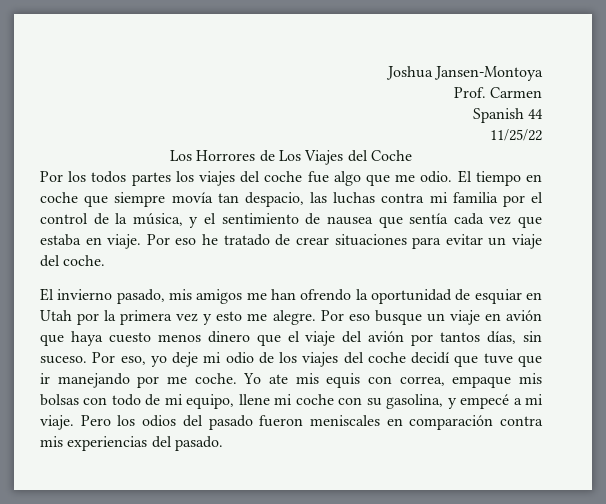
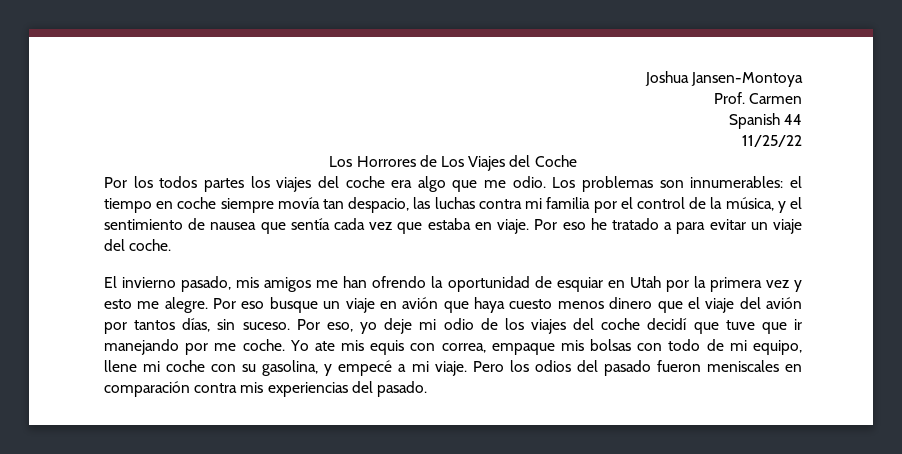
[307,171,329,183] fue -> [391,180,413,188] era
[457,170,472,183] El -> [552,176,802,192] Los problemas son innumerables: el
[84,195,109,207] que -> (217, 203) none
[275,234,407,246] de crear situaciones -> [664,222,673,230] a

